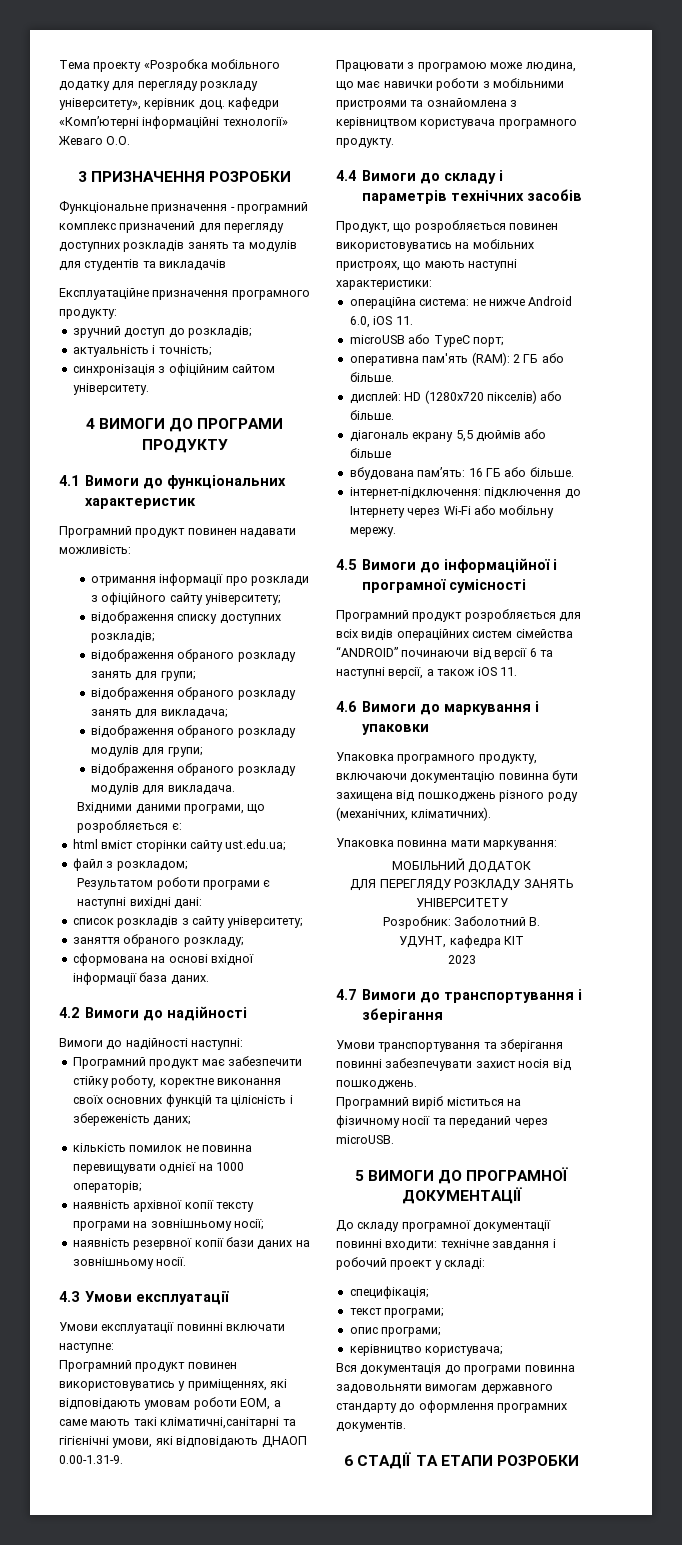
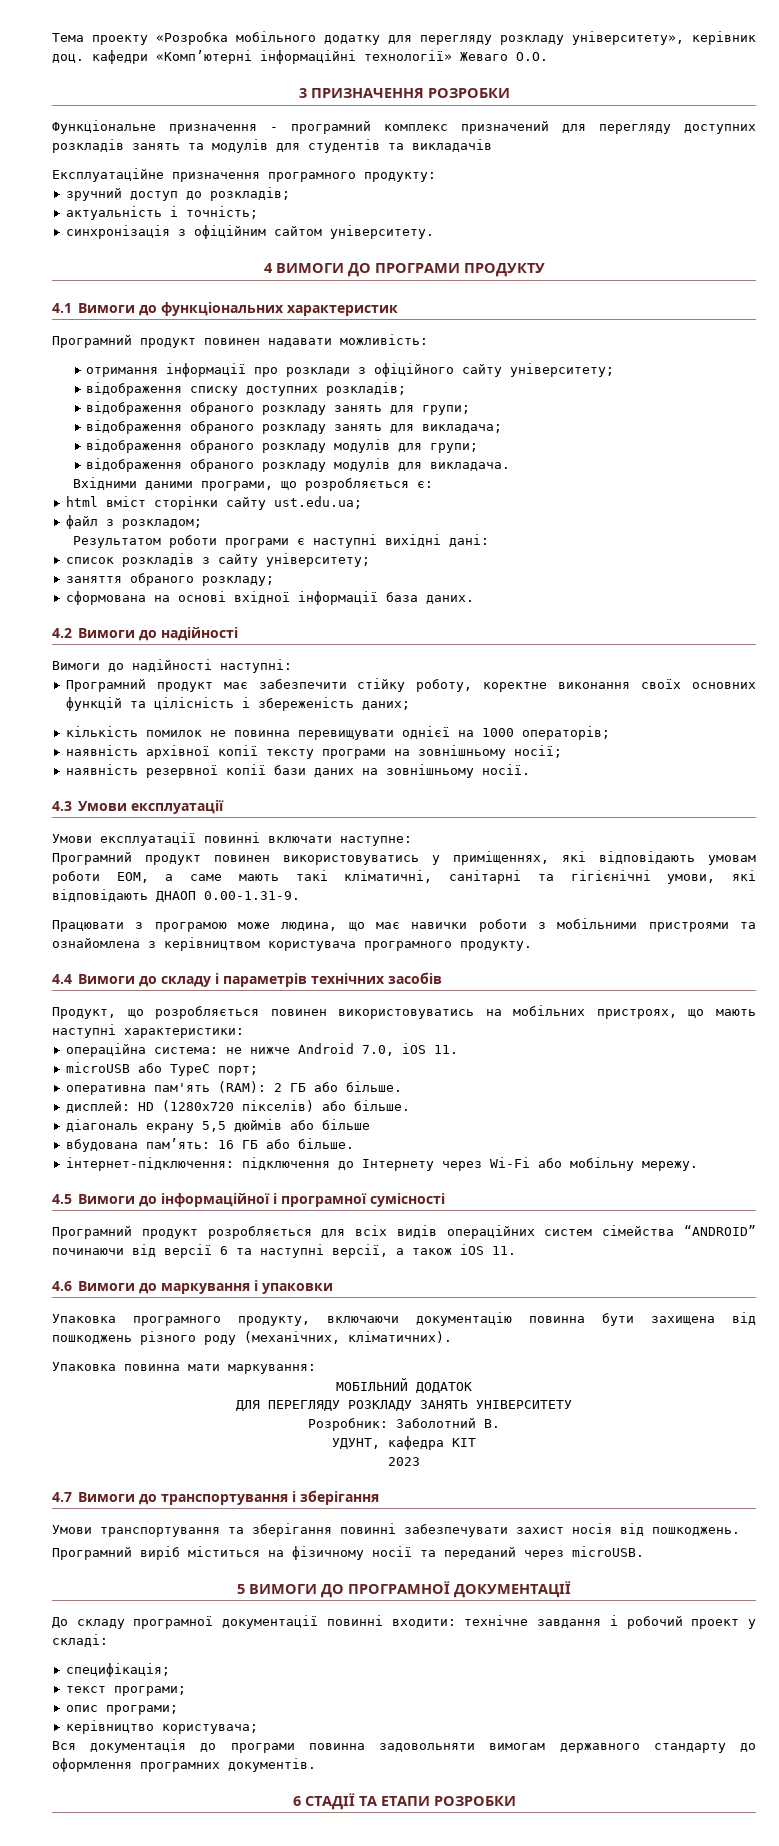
[160,1417,280,1429] кліматичні,санітарні -> [344,870,522,884] кліматичні, санітарні
[349,316,370,328] 6.0, -> [361,1045,394,1056] 7.0,

